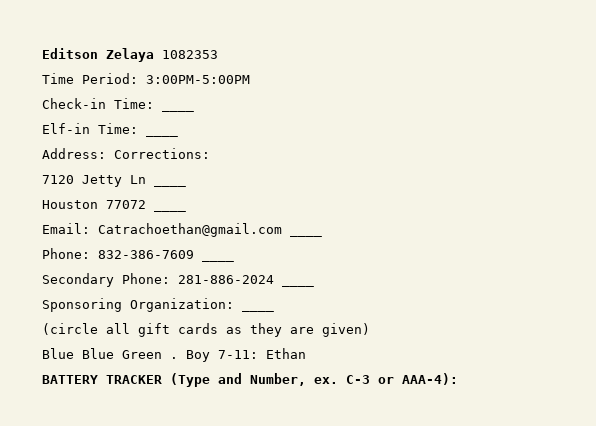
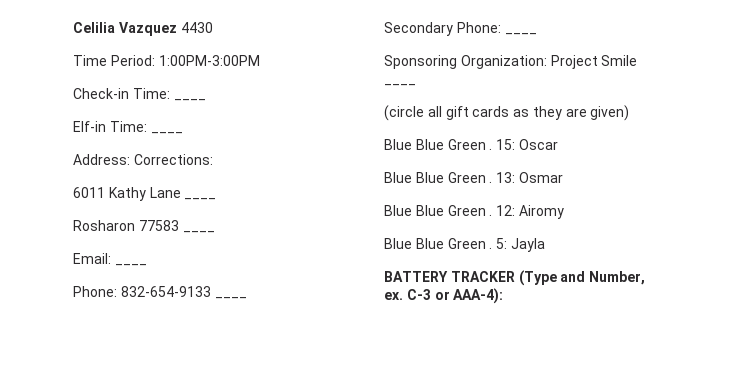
[42,48,218,62] Editson Zelaya 1082353 -> [73,22,213,36] Celilia Vazquez 4430
[146,75,250,84] 3:00PM-5:00PM -> [158,55,260,66] 1:00PM-3:00PM
[42,175,146,187] [154,184,186,187] [42,200,146,209] 7120 Jetty Ln ____ // Houston 77072 -> [73,187,181,201] [184,198,217,200] [73,220,179,231] 6011 Kathy Lane ____ // Rosharon 77583
[98,223,282,237] Catrachoethan@gmail.com -> (111, 258) none
[98,250,194,259] 832-386-7609 -> [120,286,211,297] 832-654-9133
[178,275,274,284] 281-886-2024 -> (501, 27) none
(234, 305) none -> [550,55,638,69] Project Smile
[186,348,306,362] Boy 7-11: Ethan -> [496,139,558,150] [384,172,563,183] [384,205,564,219] [384,238,545,252] 15: Oscar // Blue Blue Green . 13: Osmar // Blue Blue Green . 12: Airomy // Blue Blue Green . 5: Jayla

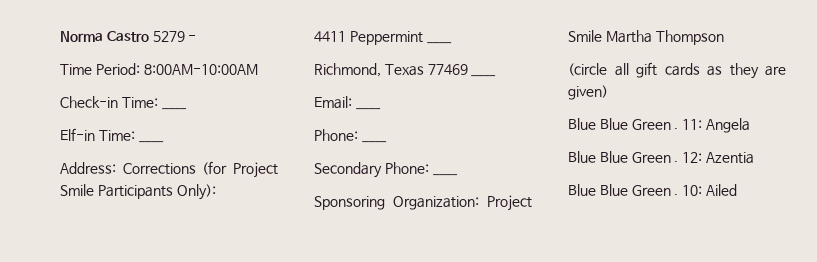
[73,22,213,36] Celilia Vazquez 4430 -> [60,31,197,42] Norma Castro 5279 -
[158,55,260,66] 1:00PM-3:00PM -> [143,64,258,75] 8:00AM-10:00AM
[133,154,213,165] [73,187,181,201] [184,198,217,200] [73,220,179,231] Corrections: // 6011 Kathy Lane ____ // Rosharon 77583 -> [122,161,278,178] [60,184,216,200] [314,31,452,45] [314,63,468,77] Corrections (for Project Smile Participants Only): // 4411 Peppermint ____ // Richmond, Texas 77469
[120,286,211,297] 832-654-9133 -> (358, 135) none
[384,84,416,86] ____ -> [605,30,724,45] Martha Thompson
[496,139,558,150] [384,172,563,183] 15: Oscar // Blue Blue Green . 13: Osmar -> [682,118,750,133] 11: Angela
[518,205,564,219] [384,238,545,252] [384,270,646,286] [384,288,504,304] Airomy // Blue Blue Green . 5: Jayla // BATTERY TRACKER (Type and Number, ex. C-3 or AAA-4): -> [705,152,754,164] [568,184,737,196] Azentia // Blue Blue Green . 10: Ailed

